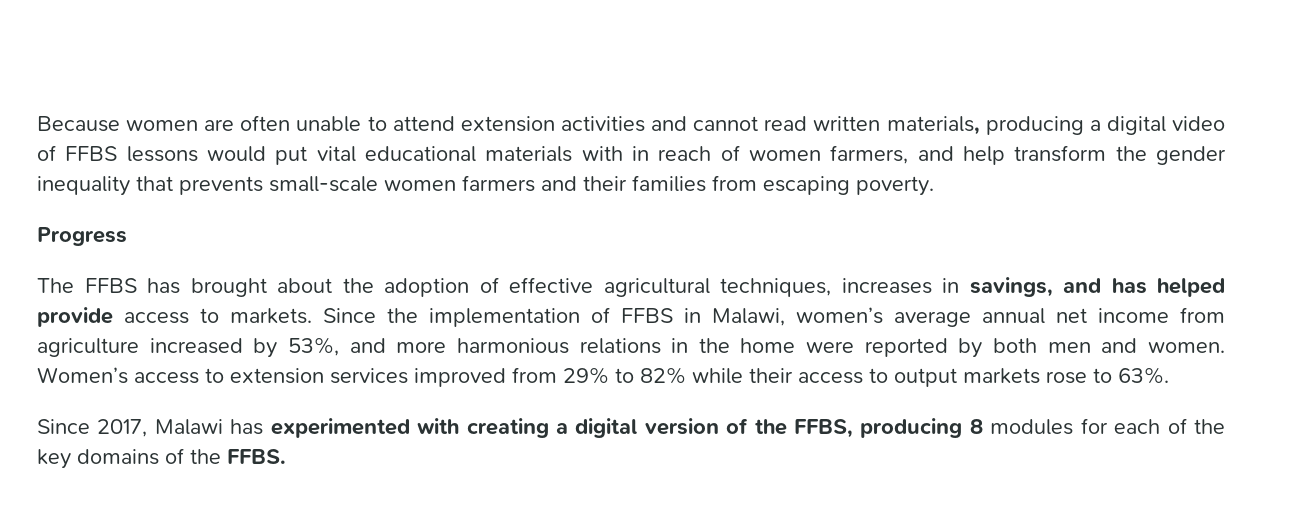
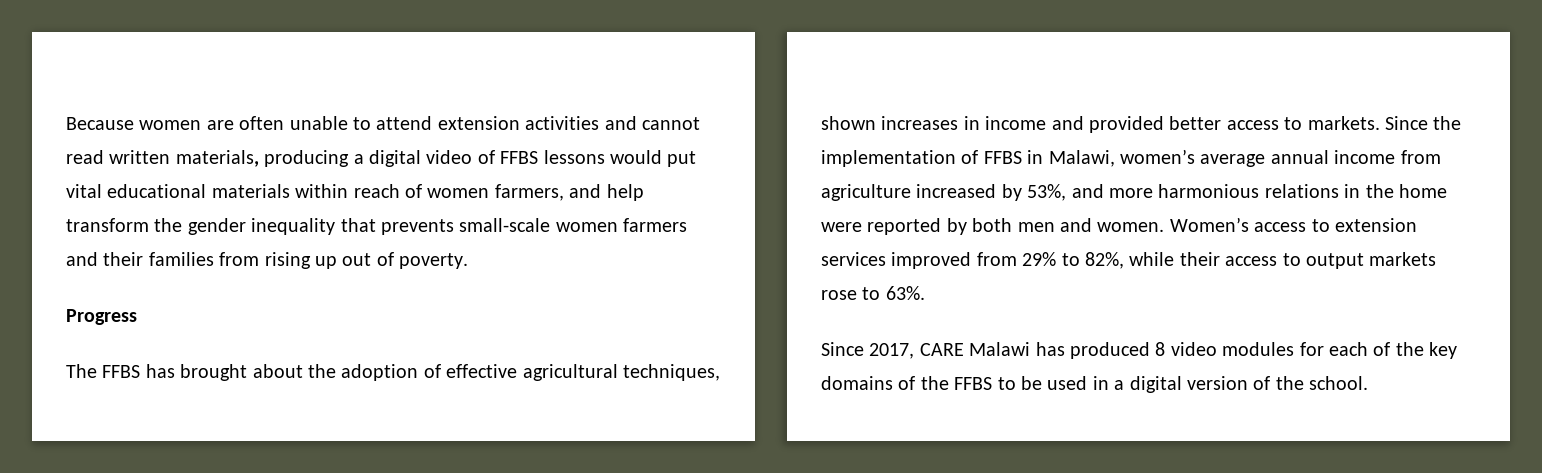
[581,146,649,161] with in -> [295,184,349,198] within
[763,176,850,195] escaping -> [264,252,394,269] rising up out of
(831, 287) none -> [821,116,876,130] shown
[969,277,1225,297] [37,307,113,327] savings, and has helped provide -> [985,116,1222,133] income and provided better
[1056,308,1087,323] net -> (1329, 157) none
[640,367,686,384] 82% -> [1085,252,1124,269] 82%,
(148, 428) none -> [919,343,964,356] CARE
[270,418,983,438] experimented with creating a digital version of the FFBS, producing 8 -> [1070,342,1217,359] produced 8 video
[227,449,286,464] FFBS. -> [954,376,1369,393] FFBS to be used in a digital version of the school.

